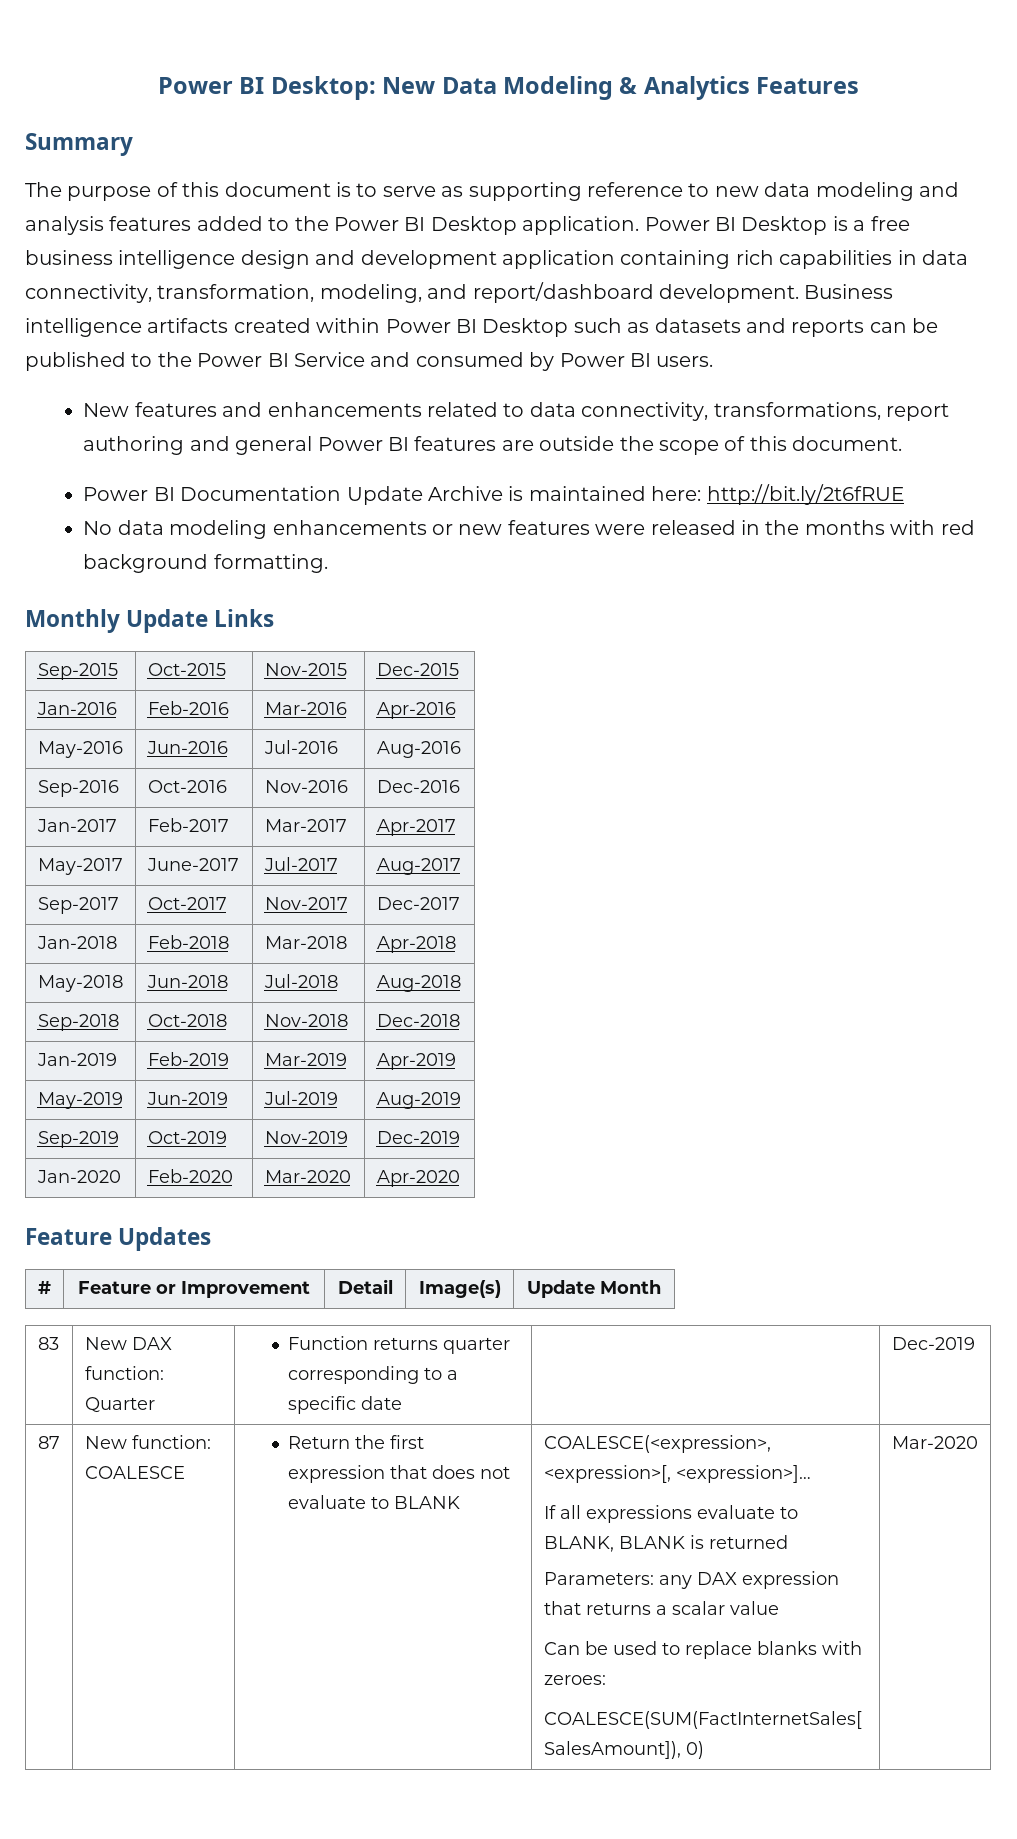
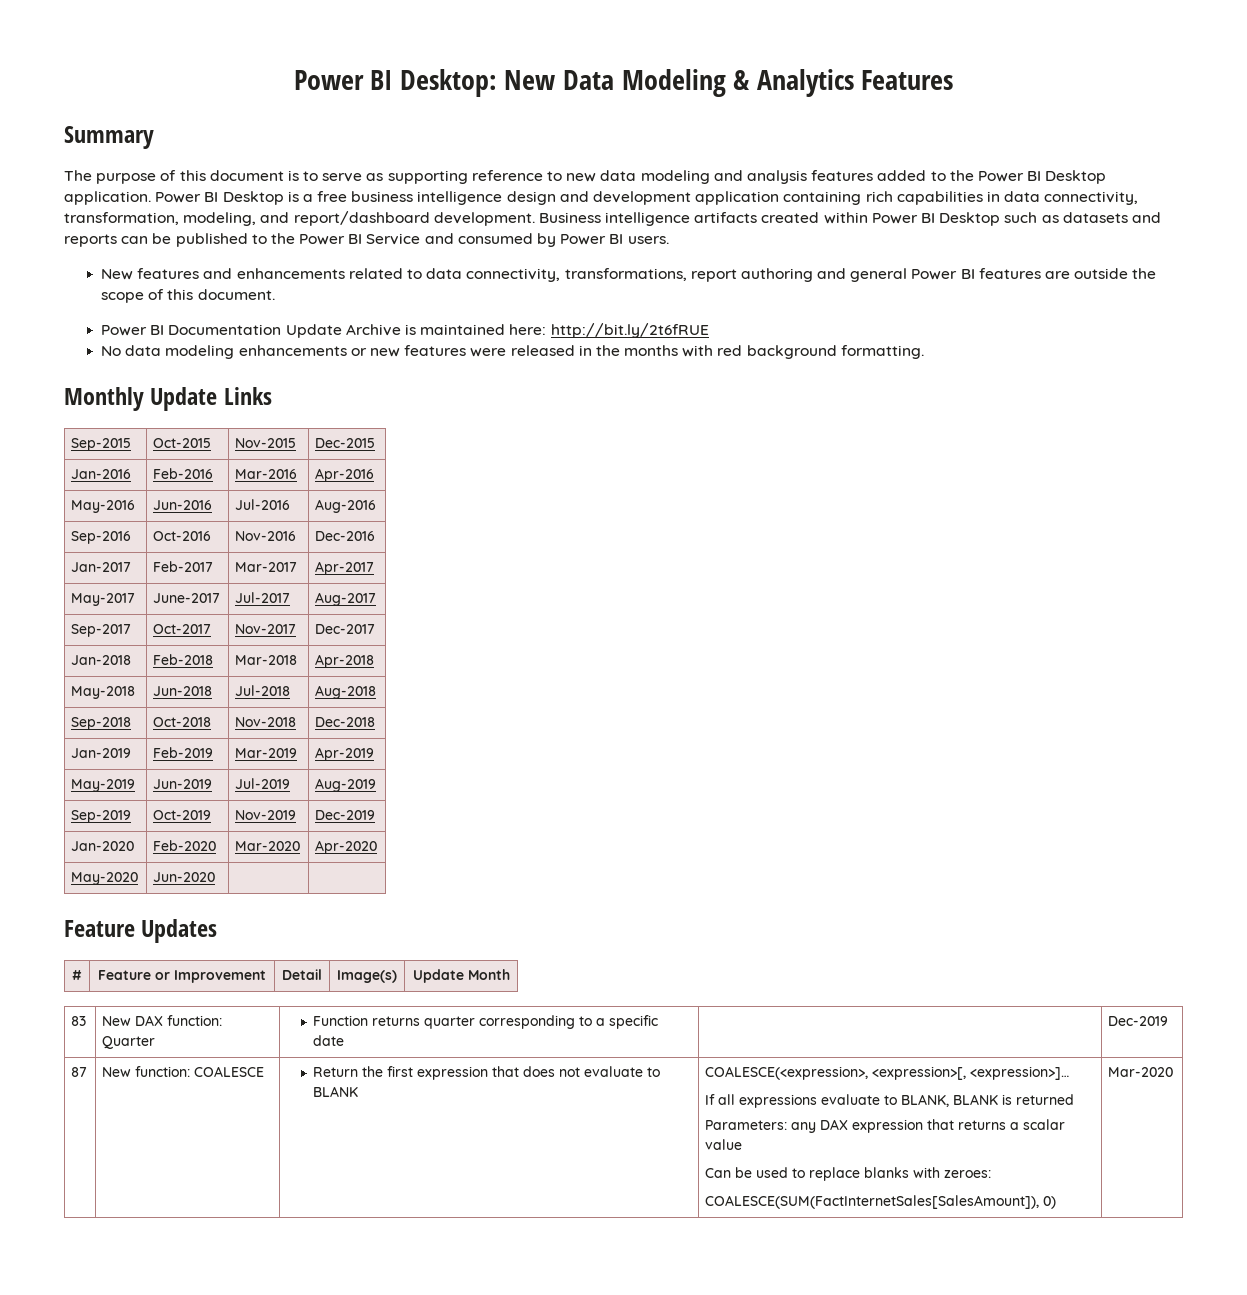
(460, 1178) none -> [71,872,139,885] [153,872,216,882] // May-2020 | Jun-2020 | |

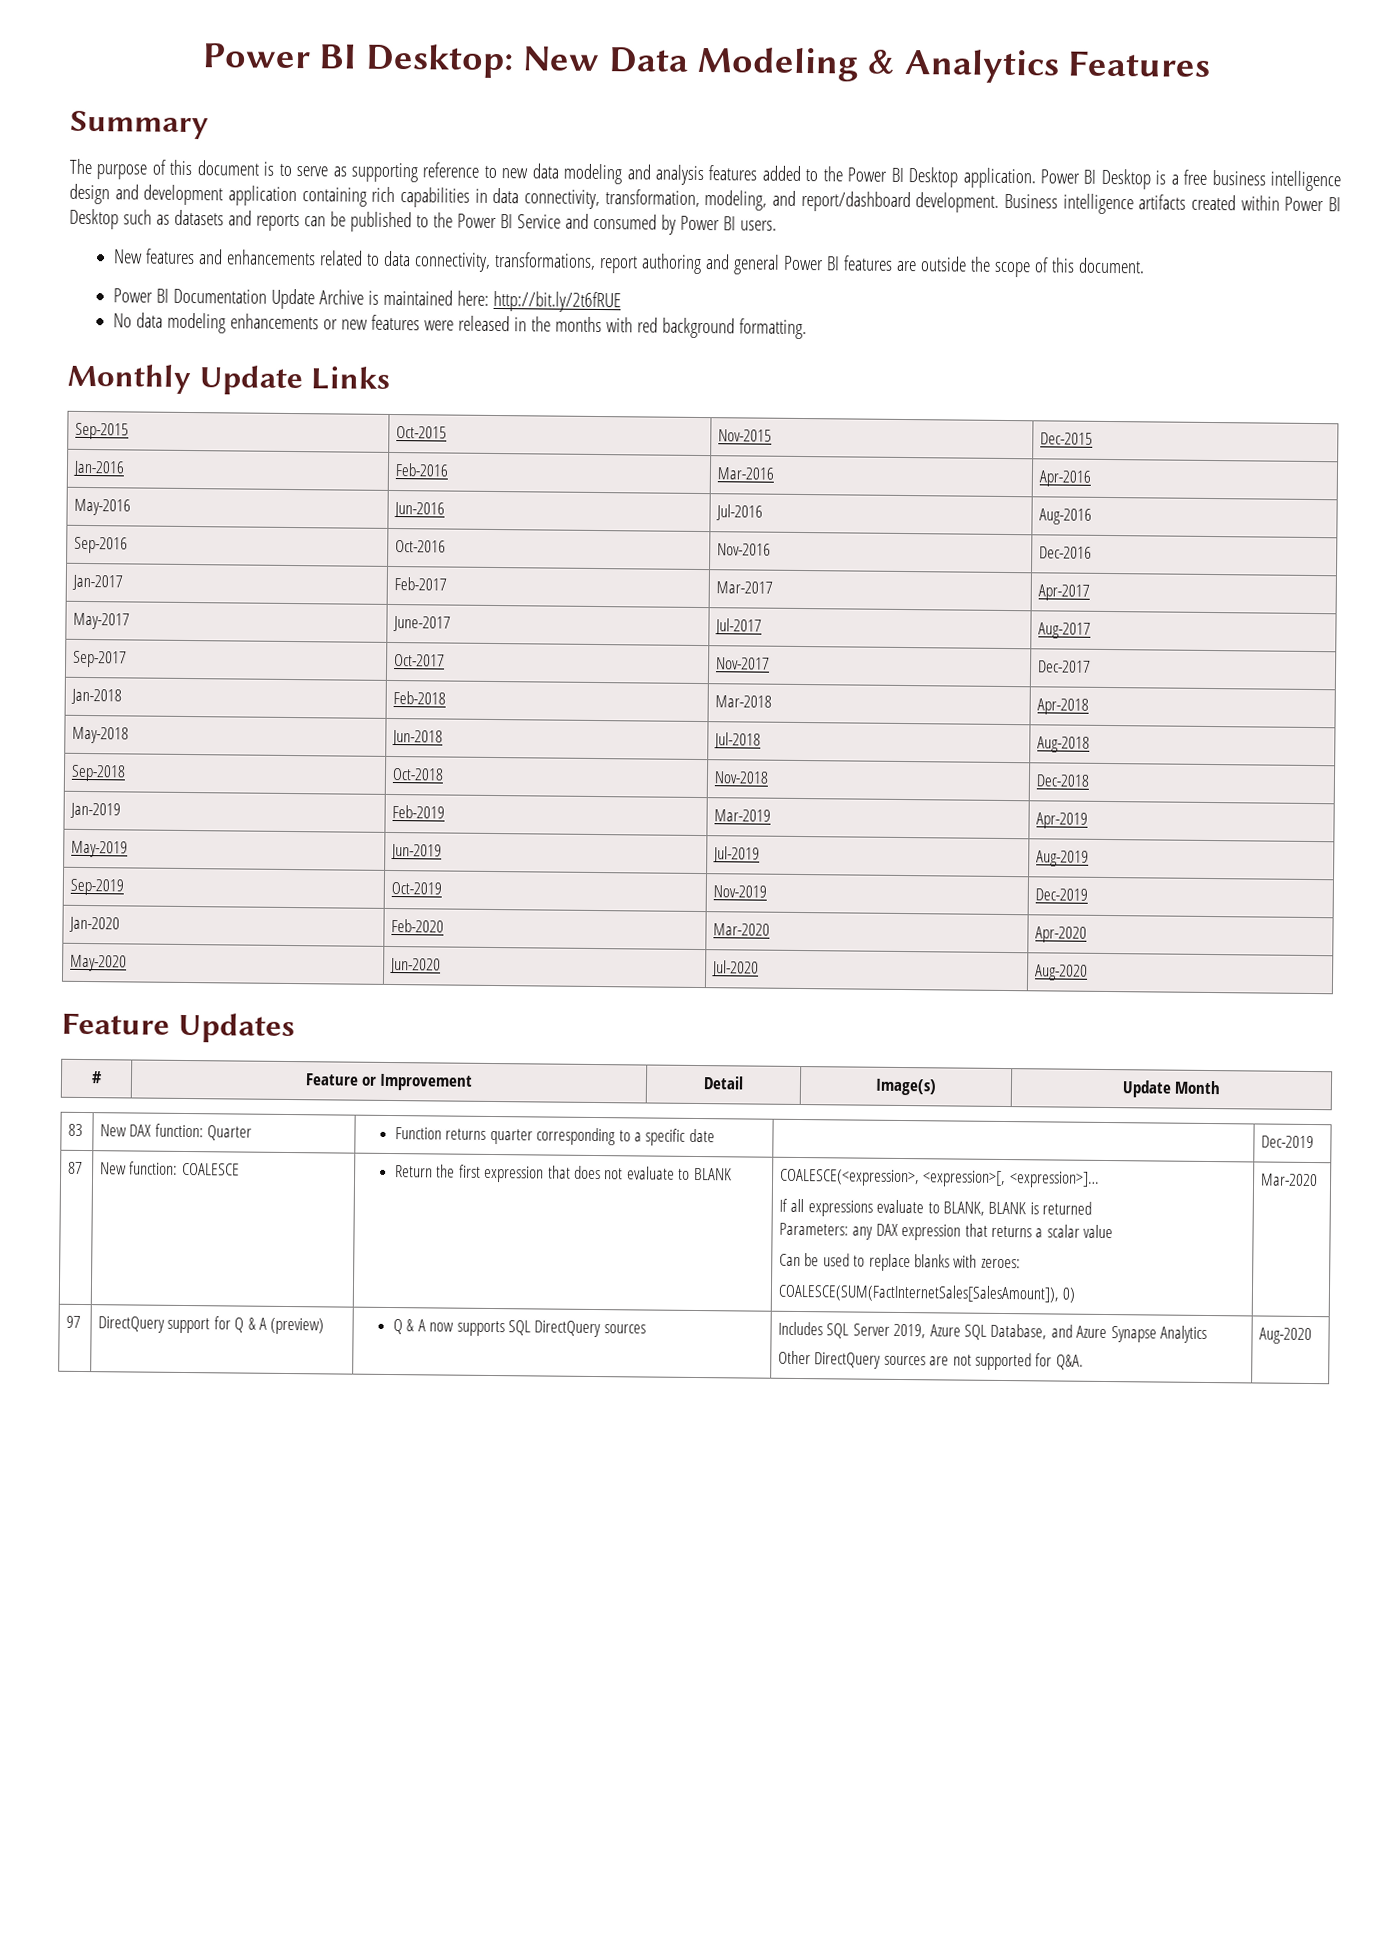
(216, 877) | -> [711,960,759,977] [1034,964,1088,981] Jul-2020 | Aug-2020
(1174, 1072) none -> [65,1315,81,1328] [97,1316,325,1335] [392,1319,646,1338] [777,1321,1208,1344] [777,1350,1084,1371] [1258,1327,1312,1345] // 97 | DirectQuery support for Q & A (preview) | Q & A now supports SQL DirectQuery sources | Includes SQL Server 2019, Azure SQL Database, and Azure Synapse Analytics // Other DirectQuery sources are not supported for Q&A. | Aug-2020

